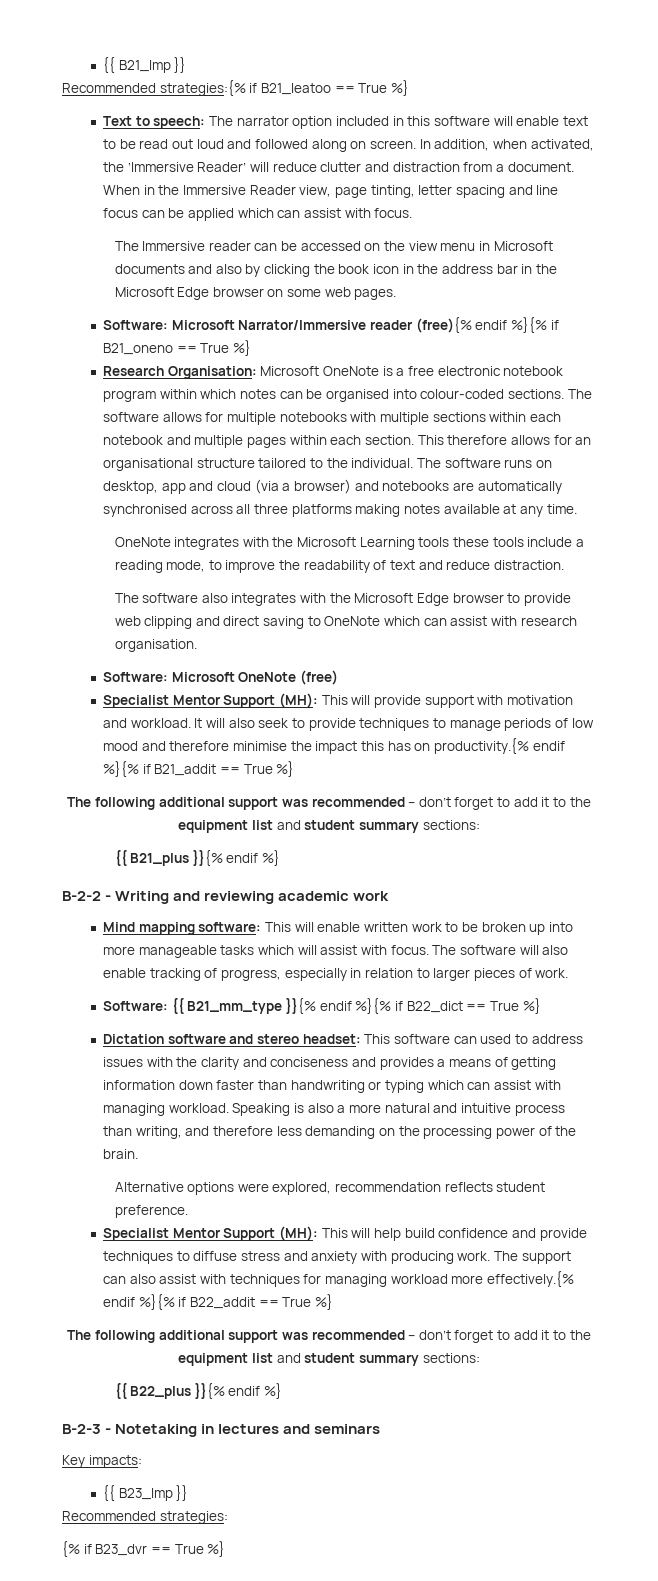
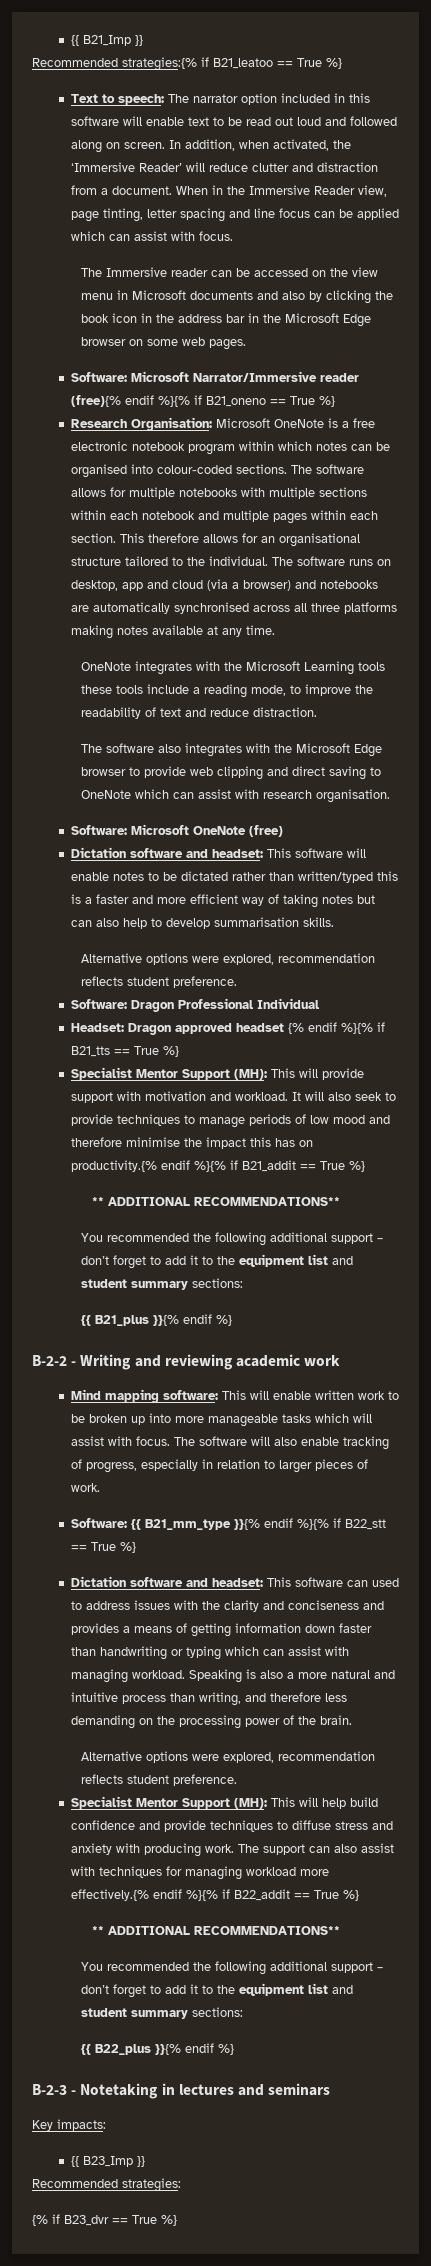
(339, 677) none -> [70,847,366,858] [70,871,398,883] [70,894,375,908] [70,917,334,929] [80,953,375,965] [80,976,237,988] [70,998,320,1012] [70,1022,385,1035] [70,1046,179,1057] // Dictation software and headset: This software will enable notes to be dictated rather than written/typed this is a faster and more efficient way of taking notes but can also help to develop summarisation skills. // Alternative options were explored, recommendation reflects student preference. // Software: Dragon Professional Individual // Headset: Dragon approved headset {% endif %}{% if B21_tts == True %}
[67,797,405,810] The following additional support was recommended -> [91,1197,340,1206] [80,1232,373,1246] ** ADDITIONAL RECOMMENDATIONS** // You recommended the following additional support
[406,1001,463,1013] B22_dict -> [344,1519,386,1530] B22_stt
[257,1034,300,1044] stereo -> (208, 1582) none
[67,1330,405,1343] The following additional support was recommended -> [91,1926,340,1935] [80,1961,373,1975] ** ADDITIONAL RECOMMENDATIONS** // You recommended the following additional support

